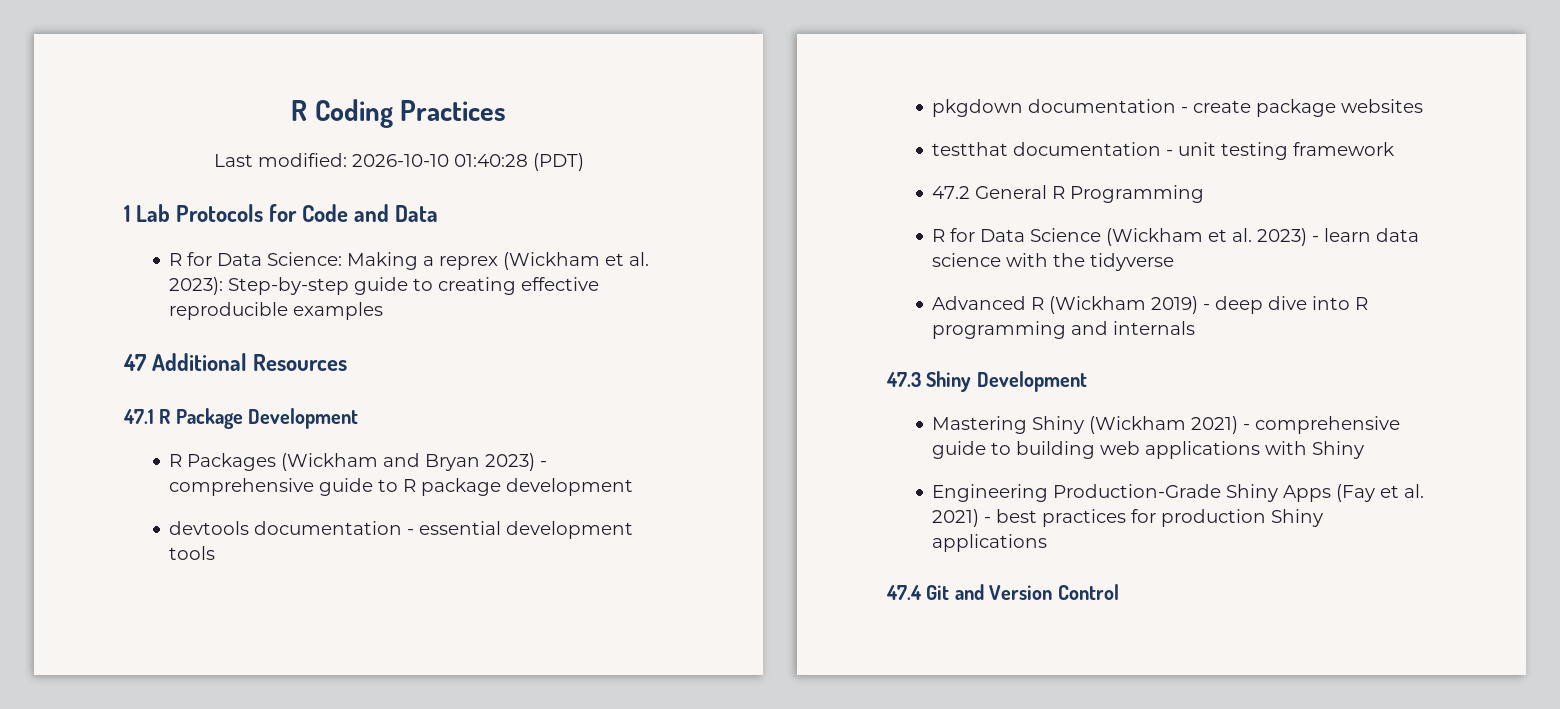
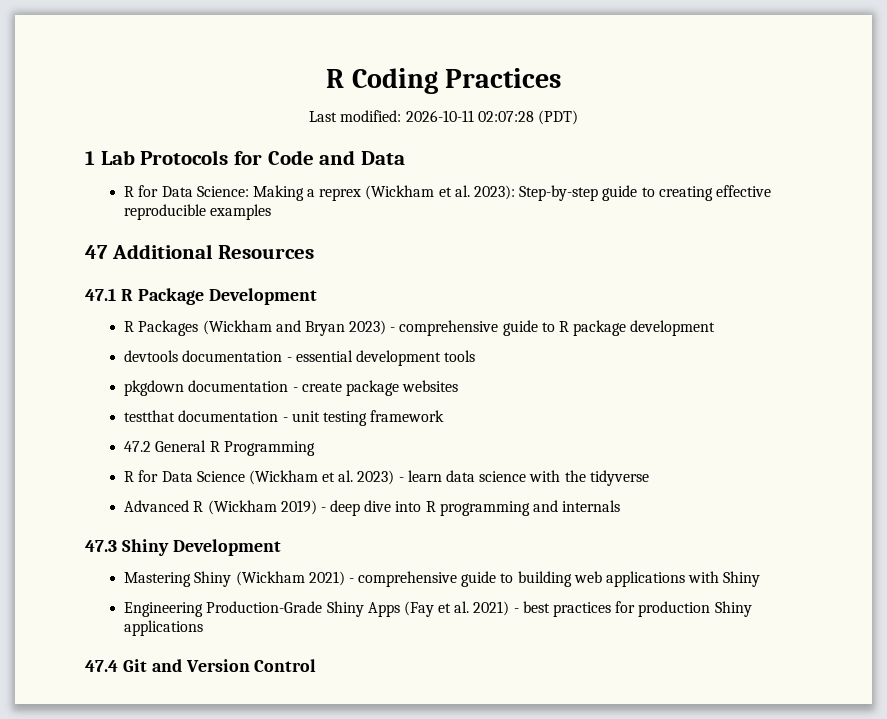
[351,154,528,167] 2026-10-10 01:40:28 -> [405,110,534,122] 2026-10-11 02:07:28

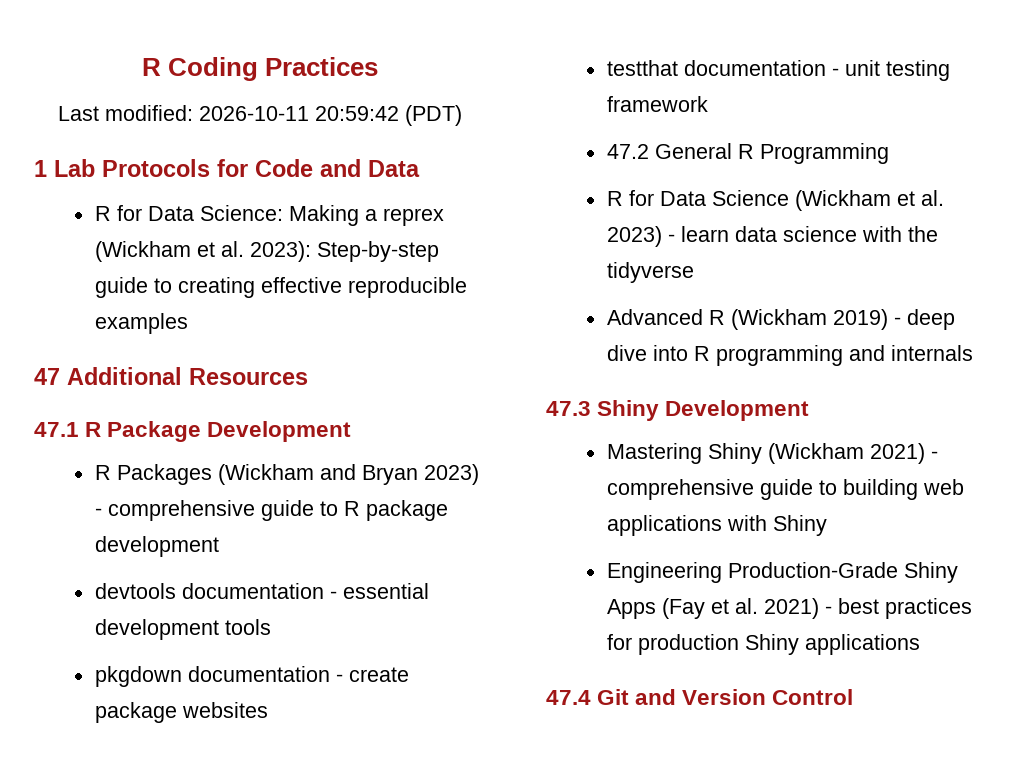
[477,111,534,122] 02:07:28 -> [315,106,399,121] 20:59:42

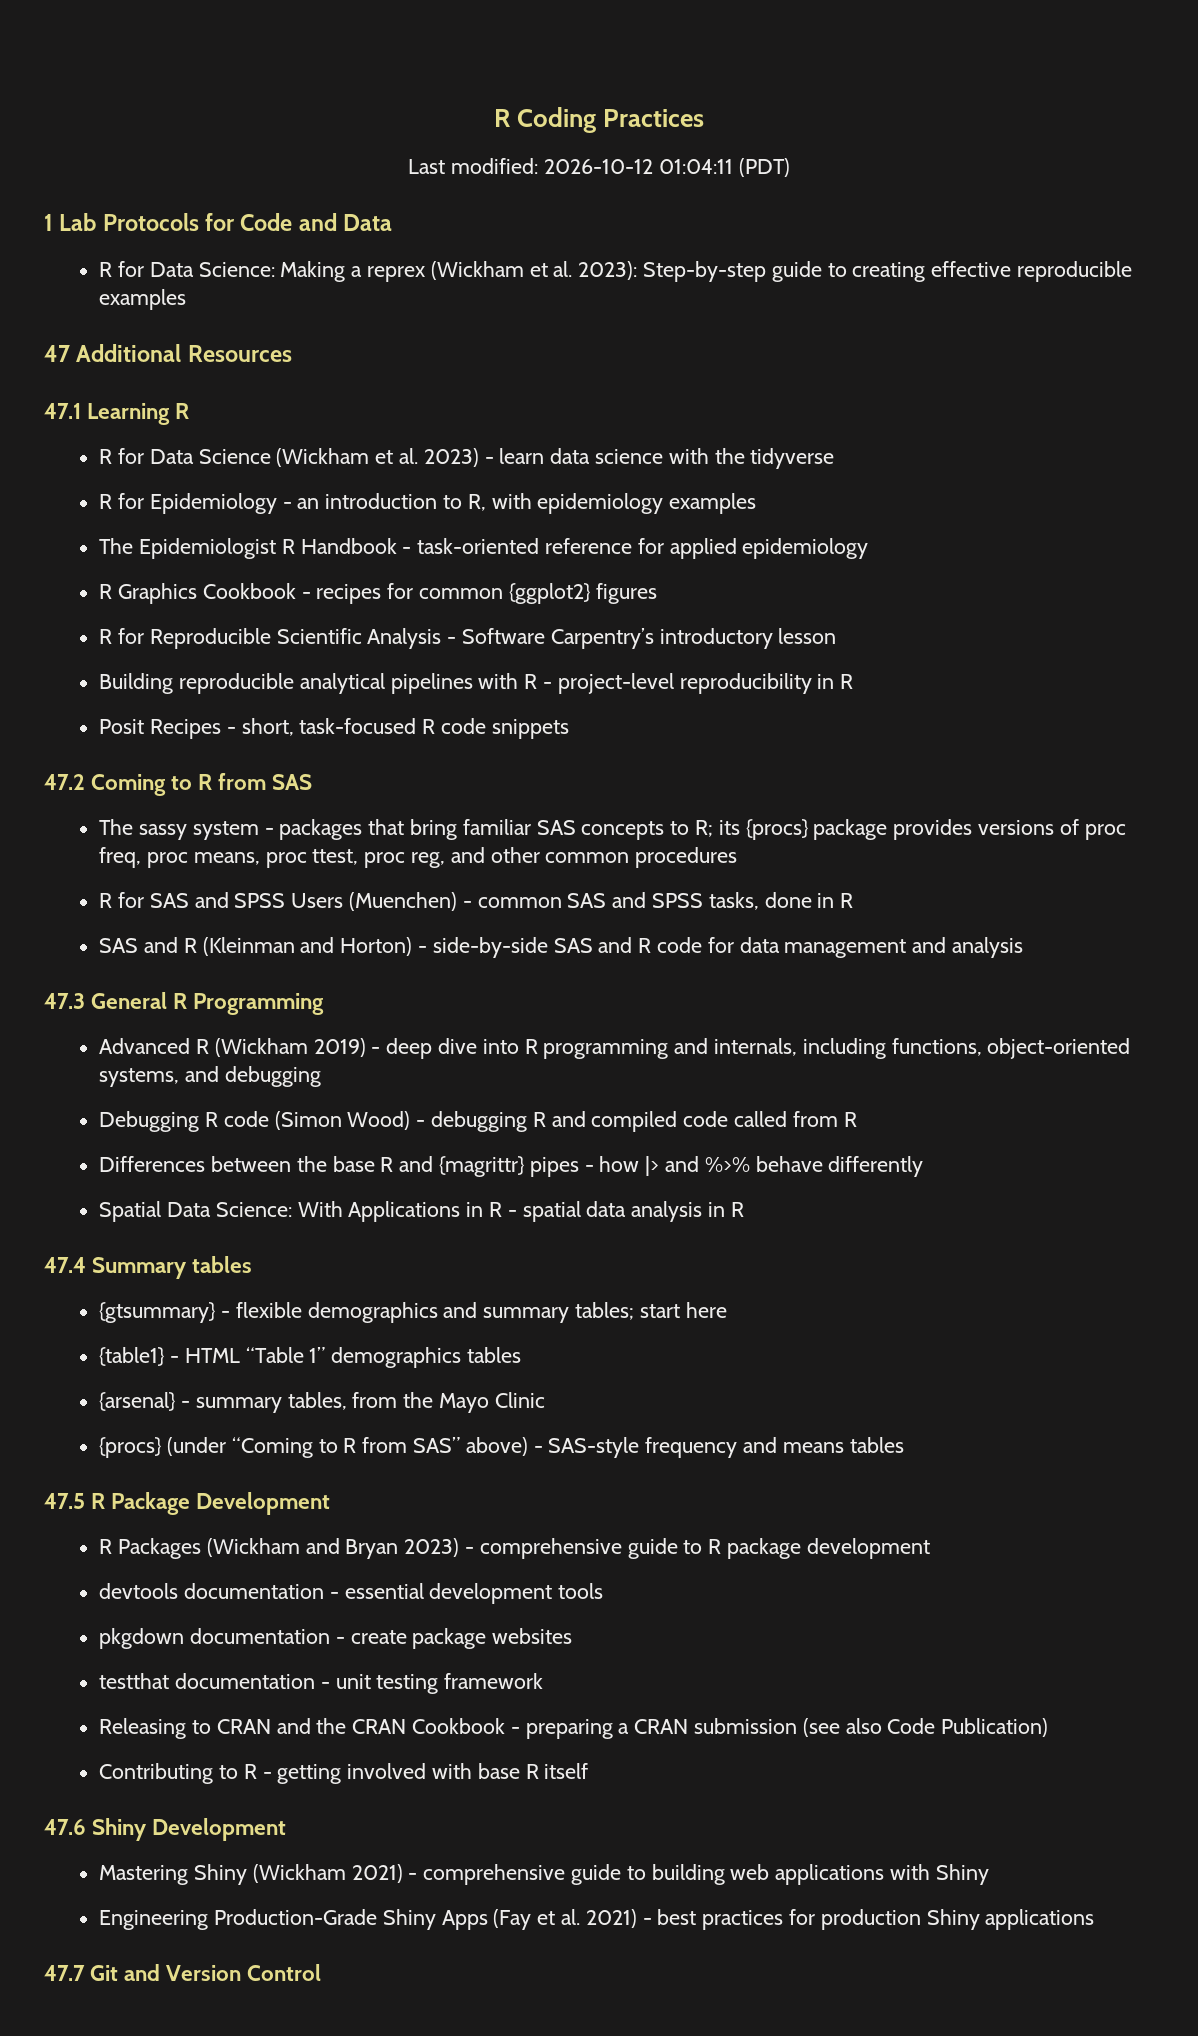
[199,106,399,121] 2026-10-11 20:59:42 -> [544,159,733,174] 2026-10-12 01:04:11
(79, 429) none -> [87,403,190,425] [99,448,835,469] [99,493,757,514] [99,538,869,559] [99,583,657,604] [99,628,837,649] [99,673,854,694] [99,718,569,739] [44,773,313,796] [99,819,1126,840] [99,847,738,868] [99,892,854,911] [99,937,1024,958] [44,992,325,1015] [99,1038,1131,1059] [99,1066,321,1087] [99,1111,857,1132] [99,1156,924,1177] [99,1201,744,1222] [44,1256,253,1279] [99,1302,727,1323] [99,1347,521,1368] [99,1392,545,1413] [99,1437,904,1458] [44,1493,85,1509] Learning R // R for Data Science (Wickham et al. 2023) - learn data science with the tidyverse // R for Epidemiology - an introduction to R, with epidemiology examples // The Epidemiologist R Handbook - task-oriented reference for applied epidemiology // R Graphics Cookbook - recipes for common {ggplot2} figures // R for Reproducible Scientific Analysis - Software Carpentry’s introductory lesson // Building reproducible analytical pipelines with R - project-level reproducibility in R // Posit Recipes - short, task-focused R code snippets // 47.2 Coming to R from SAS // The sassy system - packages that bring familiar SAS concepts to R; its {procs} package provides versions of proc freq, proc means, proc ttest, proc reg, and other common procedures // R for SAS and SPSS Users (Muenchen) - common SAS and SPSS tasks, done in R // SAS and R (Kleinman and Horton) - side-by-side SAS and R code for data management and analysis // 47.3 General R Programming // Advanced R (Wickham 2019) - deep dive into R programming and internals, including functions, object-oriented systems, and debugging // Debugging R code (Simon Wood) - debugging R and compiled code called from R // Differences between the base R and {magrittr} pipes - how |> and %>% behave differently // Spatial Data Science: With Applications in R - spatial data analysis in R // 47.4 Summary tables // {gtsummary} - flexible demographics and summary tables; start here // {table1} - HTML “Table 1” demographics tables // {arsenal} - summary tables, from the Mayo Clinic // {procs} (under “Coming to R from SAS” above) - SAS-style frequency and means tables // 47.5
[606,143,889,164] [606,190,944,211] [606,226,938,247] [606,262,694,283] [606,309,955,330] [606,345,973,366] [546,401,591,416] 47.2 General R Programming // R for Data Science (Wickham et al. 2023) - learn data science with the tidyverse // Advanced R (Wickham 2019) - deep dive into R programming and internals // 47.3 -> [99,1718,1049,1739] [99,1763,589,1784] [44,1819,86,1835] Releasing to CRAN and the CRAN Cookbook - preparing a CRAN submission (see also Code Publication) // Contributing to R - getting involved with base R itself // 47.6
[546,690,591,705] 47.4 -> [44,1965,85,1981] 47.7

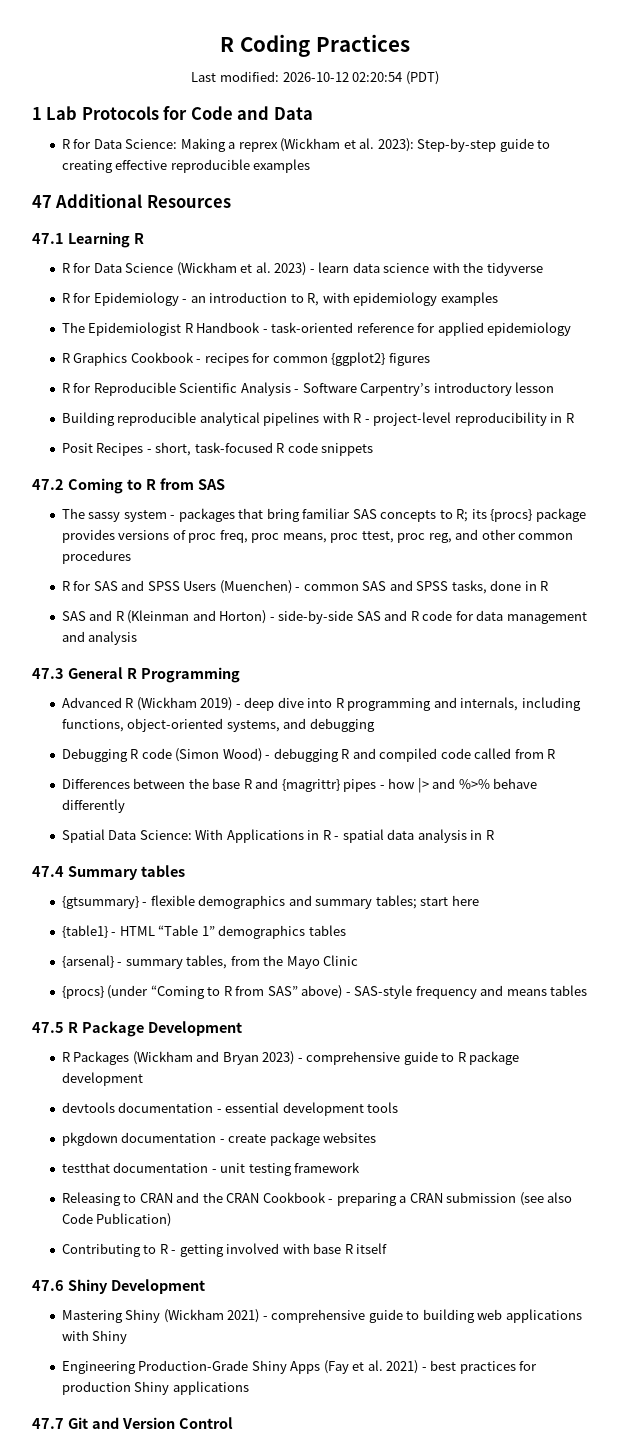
[658,159,733,174] 01:04:11 -> [352,72,403,82] 02:20:54

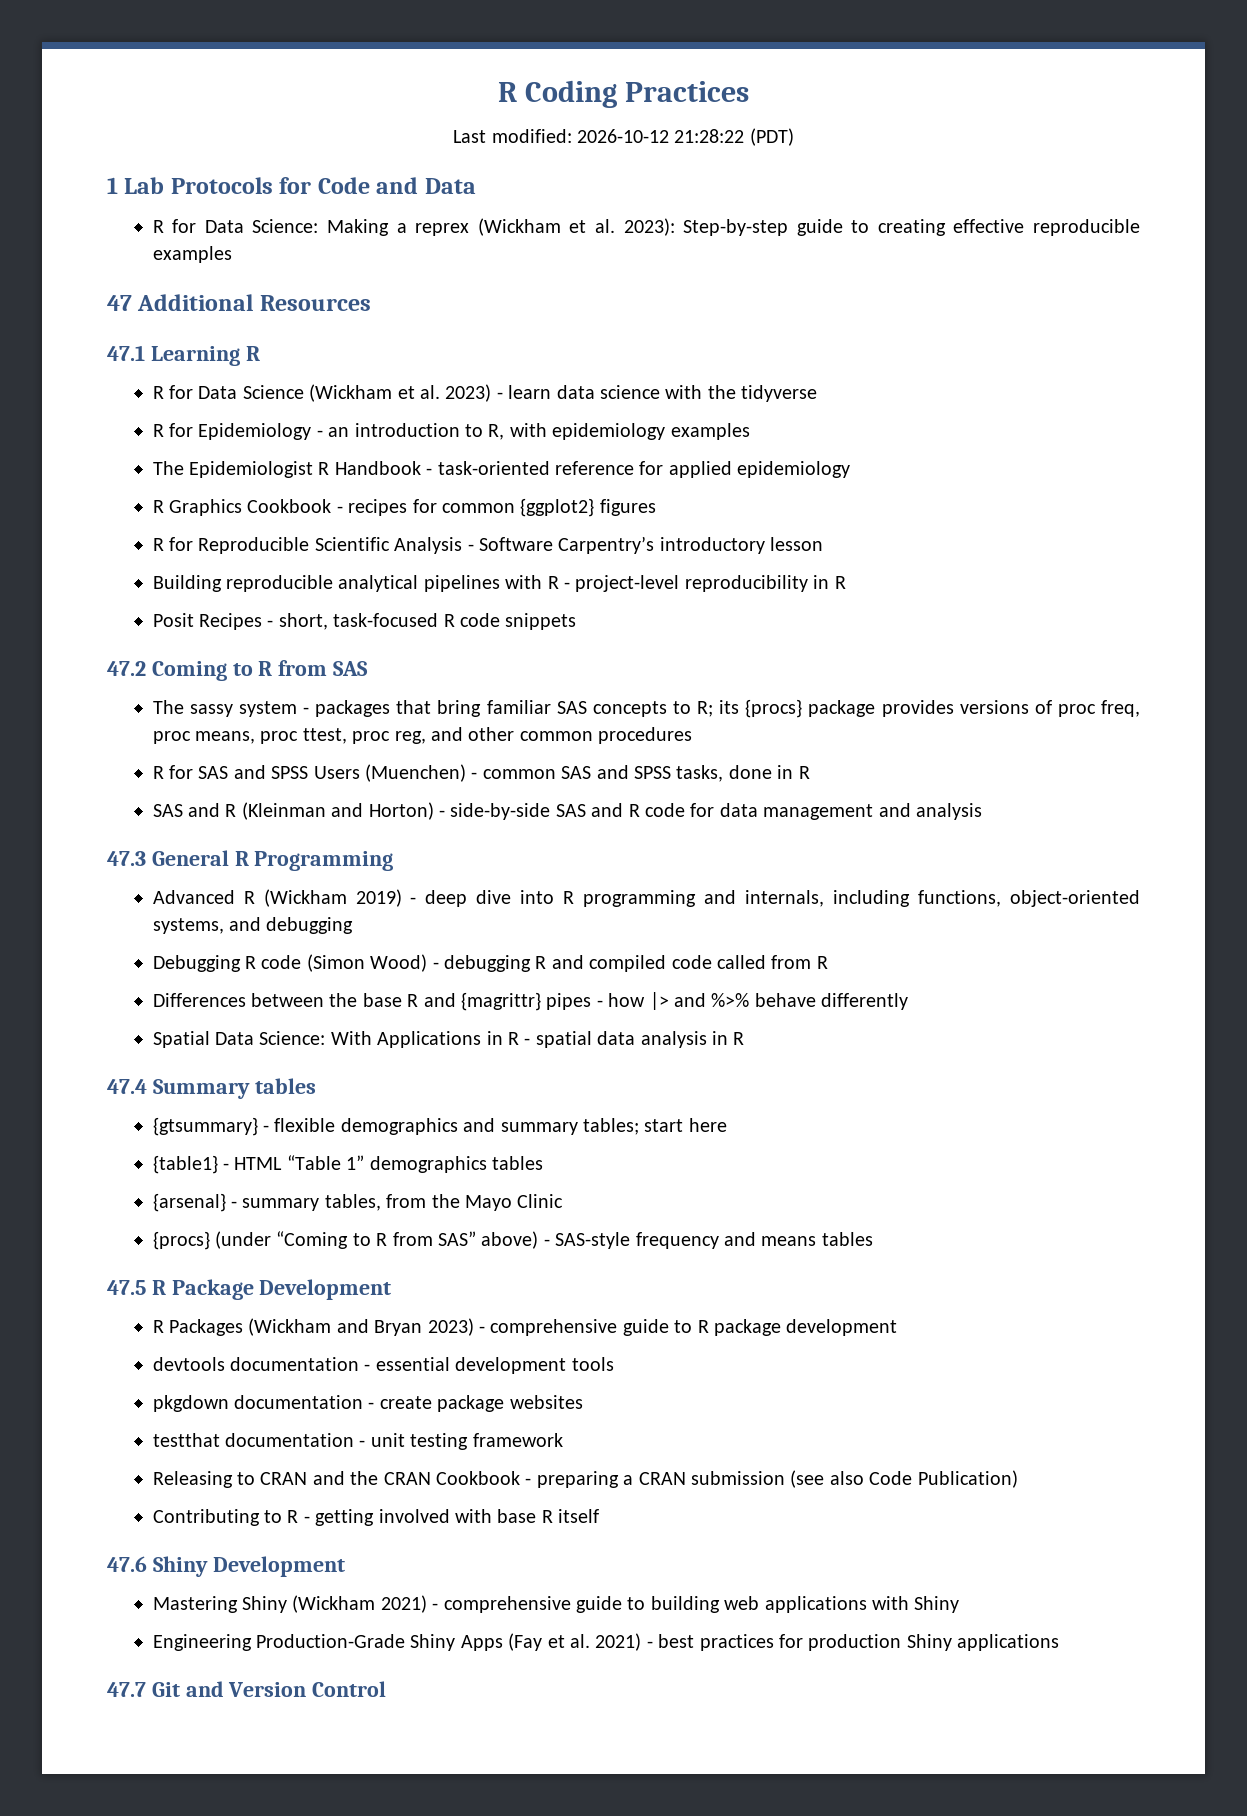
[352,72,403,82] 02:20:54 -> [674,129,745,143] 21:28:22

